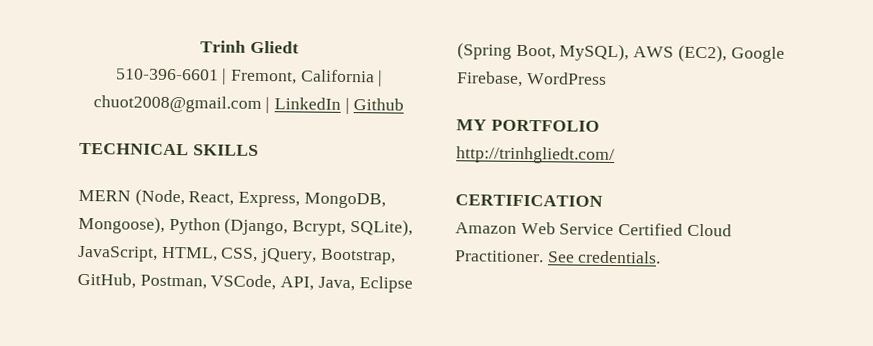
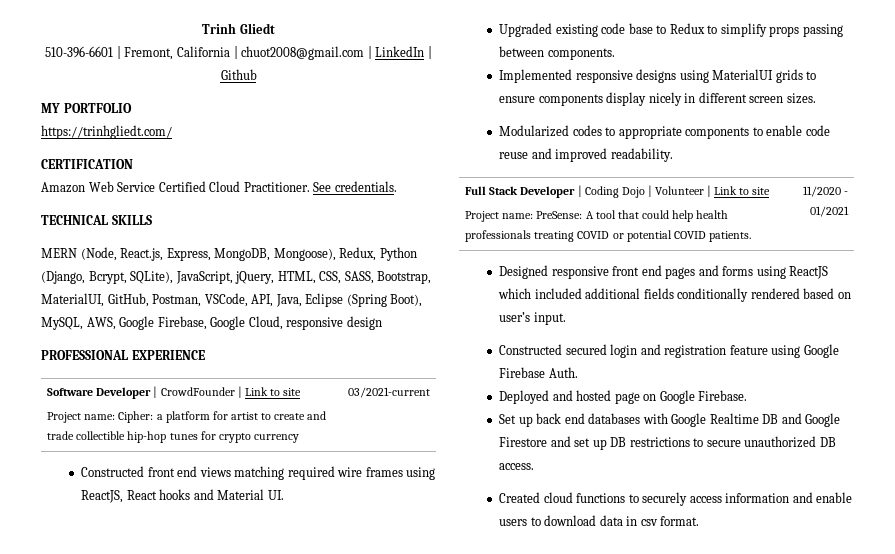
[79,142,259,156] [78,188,386,209] [78,215,413,237] [77,245,396,265] [77,272,413,293] [457,42,785,63] [456,71,607,87] // TECHNICAL SKILLS // MERN (Node, React, Express, MongoDB, Mongoose), Python (Django, Bcrypt, SQLite), JavaScript, HTML, CSS, jQuery, Bootstrap, GitHub, Postman, VSCode, API, Java, Eclipse (Spring Boot, MySQL), AWS (EC2), Google Firebase, WordPress -> (257, 74) none
[456,146,615,165] http://trinhgliedt.com/ -> [41,125,172,139] https://trinhgliedt.com/
(662, 257) none -> [41,215,152,225] [41,247,417,261] [41,271,432,284] [41,293,423,307] [41,316,382,330] [41,350,205,360] [47,386,301,399] [47,411,327,423] [47,431,299,443] [347,387,430,398] [81,466,436,480] [81,489,284,503] [499,23,843,37] [499,46,615,60] [499,69,817,83] [499,92,816,106] [499,125,830,139] [499,148,673,162] [465,185,771,198] [465,210,729,222] [465,230,751,242] [802,186,848,197] [809,206,849,217] [499,265,829,279] [498,288,851,302] [499,312,566,325] [499,344,839,358] [499,367,578,378] [499,390,748,404] [499,413,841,427] [499,436,836,450] [499,463,535,470] [499,492,853,506] [499,515,700,526] // TECHNICAL SKILLS // MERN (Node, React.js, Express, MongoDB, Mongoose), Redux, Python (Django, Bcrypt, SQLite), JavaScript, jQuery, HTML, CSS, SASS, Bootstrap, MaterialUI, GitHub, Postman, VSCode, API, Java, Eclipse (Spring Boot), MySQL, AWS, Google Firebase, Google Cloud, responsive design // PROFESSIONAL EXPERIENCE // Software Developer | CrowdFounder | Link to site // Project name: Cipher: a platform for artist to create and trade collectible hip-hop tunes for crypto currency | 03/2021-current // Constructed front end views matching required wire frames using ReactJS, React hooks and Material UI. // Upgraded existing code base to Redux to simplify props passing between components. // Implemented responsive designs using MaterialUI grids to ensure components display nicely in different screen sizes. // Modularized codes to appropriate components to enable code reuse and improved readability. // Full Stack Developer | Coding Dojo | Volunteer | Link to site // Project name: PreSense: A tool that could help health professionals treating COVID or potential COVID patients. | 11/2020 - 01/2021 // Designed responsive front end pages and forms using ReactJS which included additional fields conditionally rendered based on user’s input. // Constructed secured login and registration feature using Google Firebase Auth. // Deployed and hosted page on Google Firebase. // Set up back end databases with Google Realtime DB and Google Firestore and set up DB restrictions to secure unauthorized DB access. // Created cloud functions to securely access information and enable users to download data in csv format.

